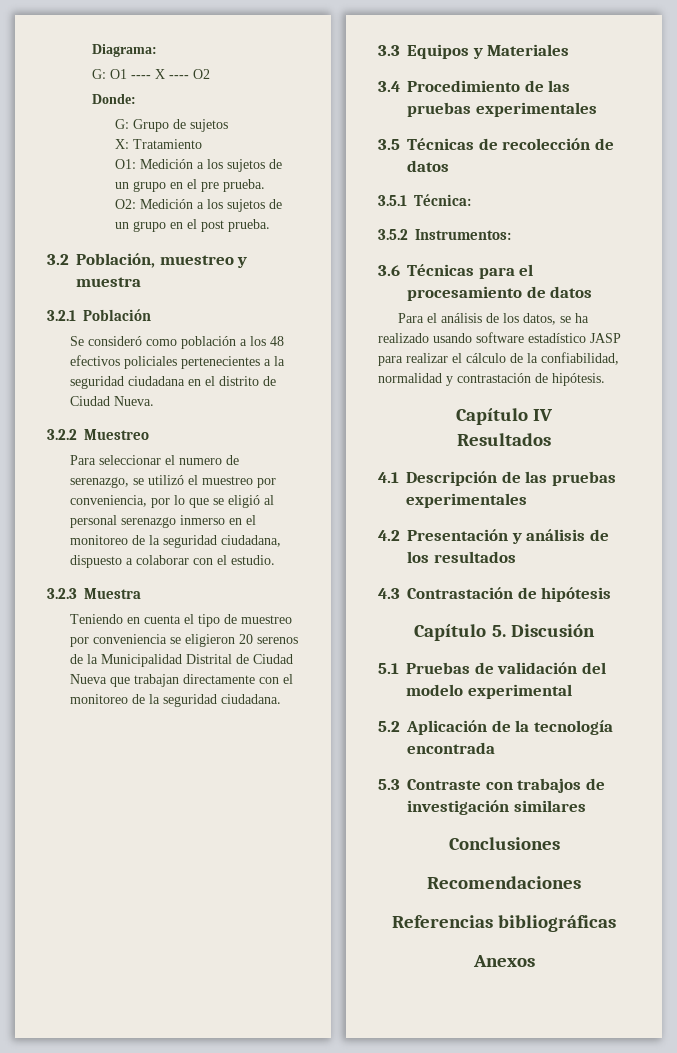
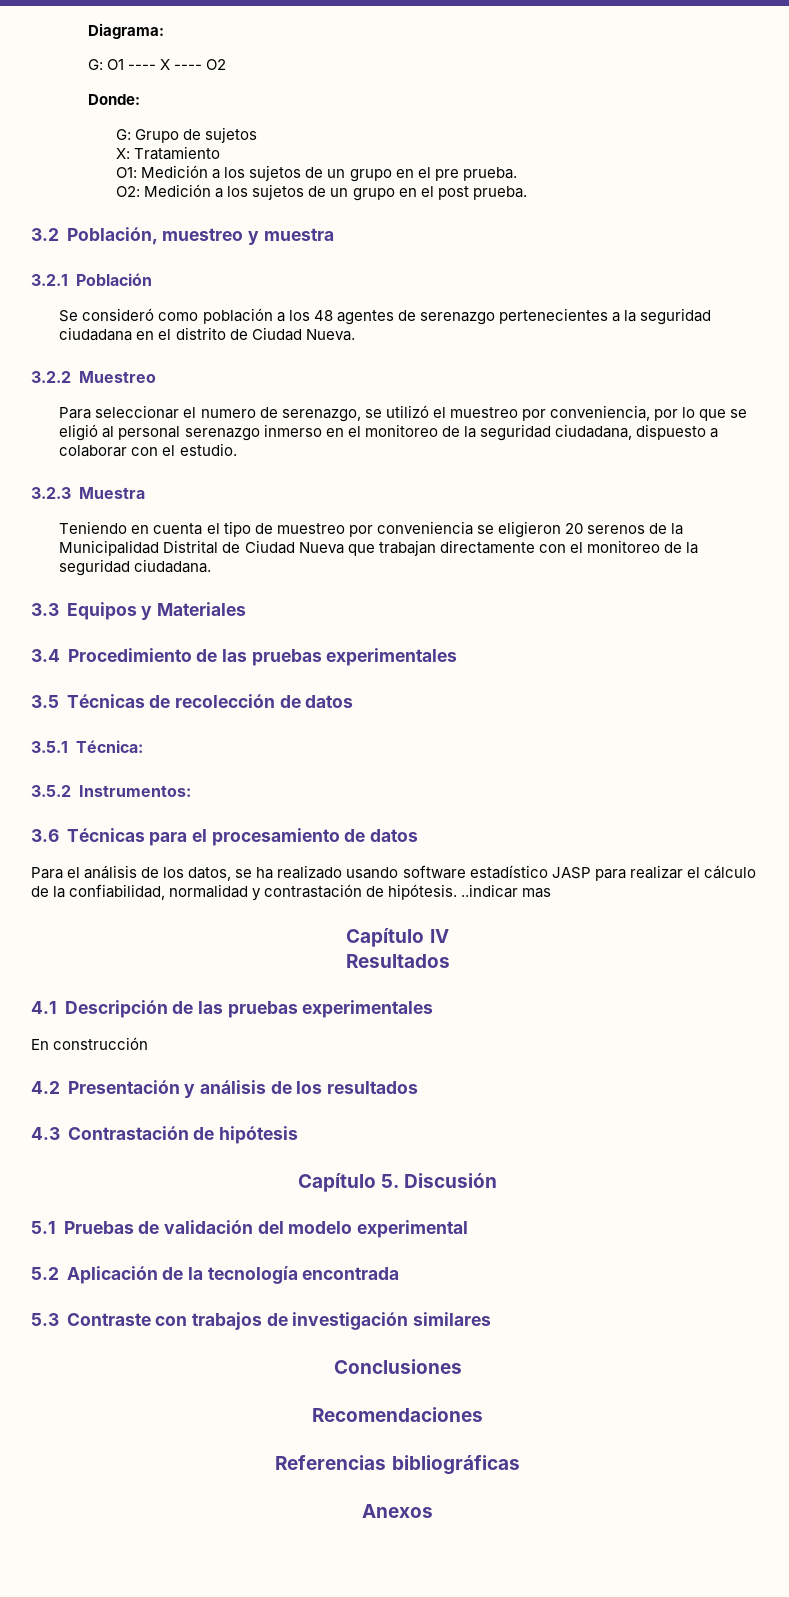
[69,355,177,369] efectivos policiales -> [336,310,495,325] agentes de serenazgo
(605, 379) none -> [461,884,552,898] ..indicar mas
(527, 500) none -> [31,1037,149,1050] // En construcción

